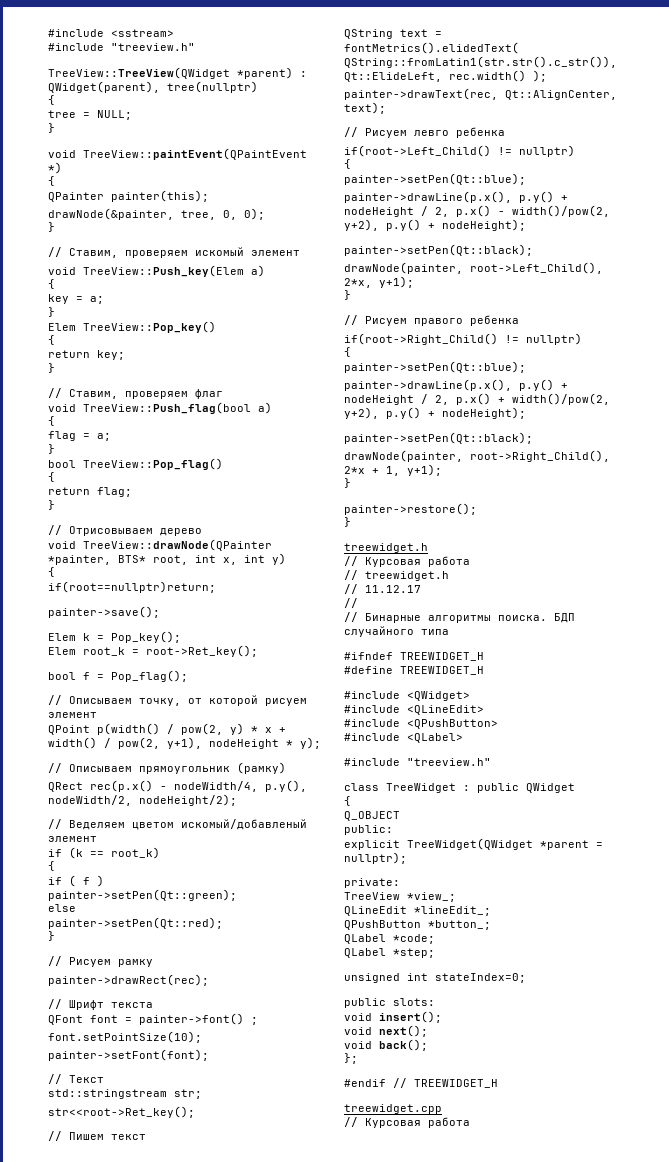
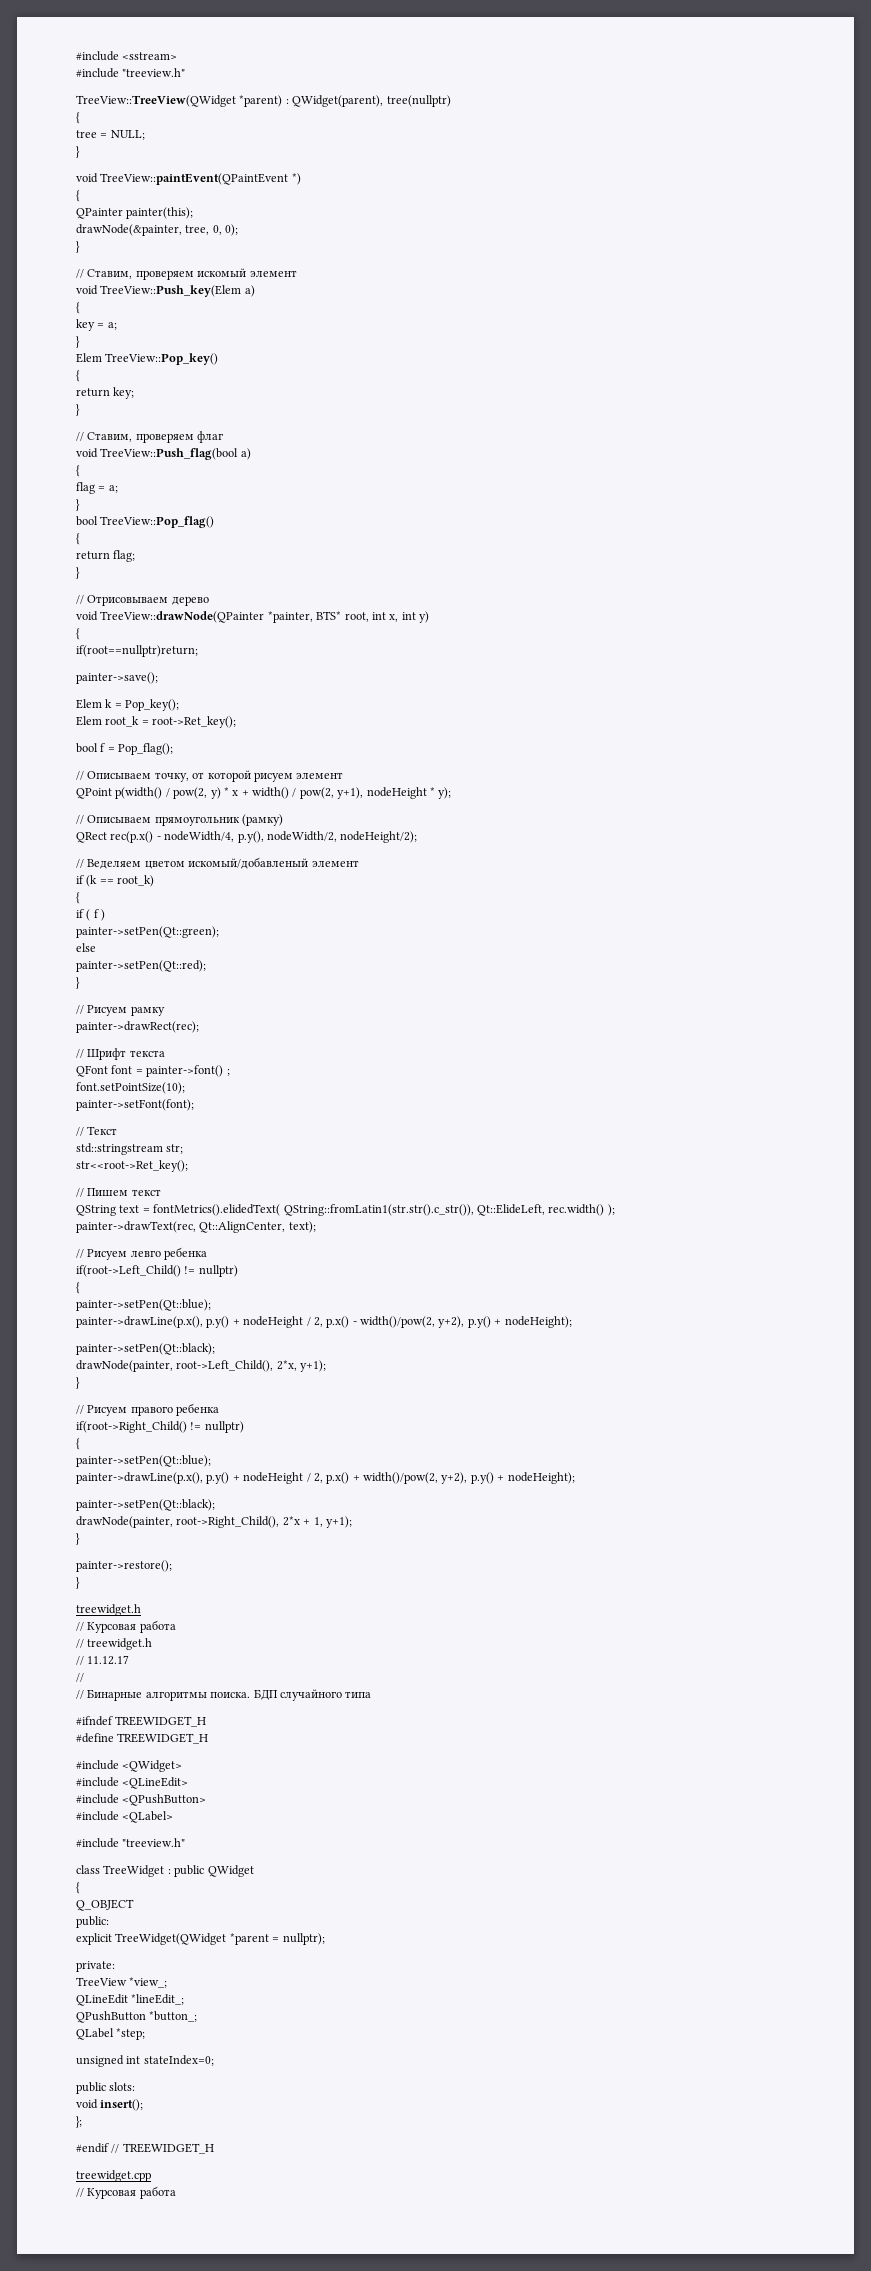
[344,934,435,944] // QLabel *code; -> (198, 2016) none
[344,1025,428,1037] [344,1039,428,1051] // void next(); // void back(); -> (144, 2105) none

